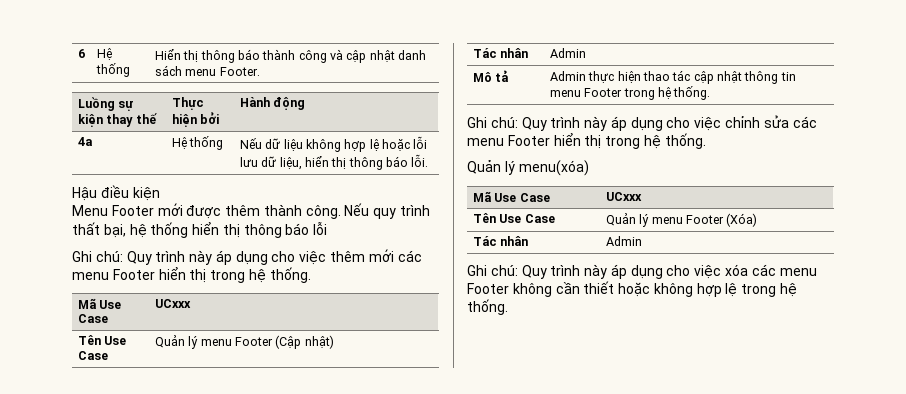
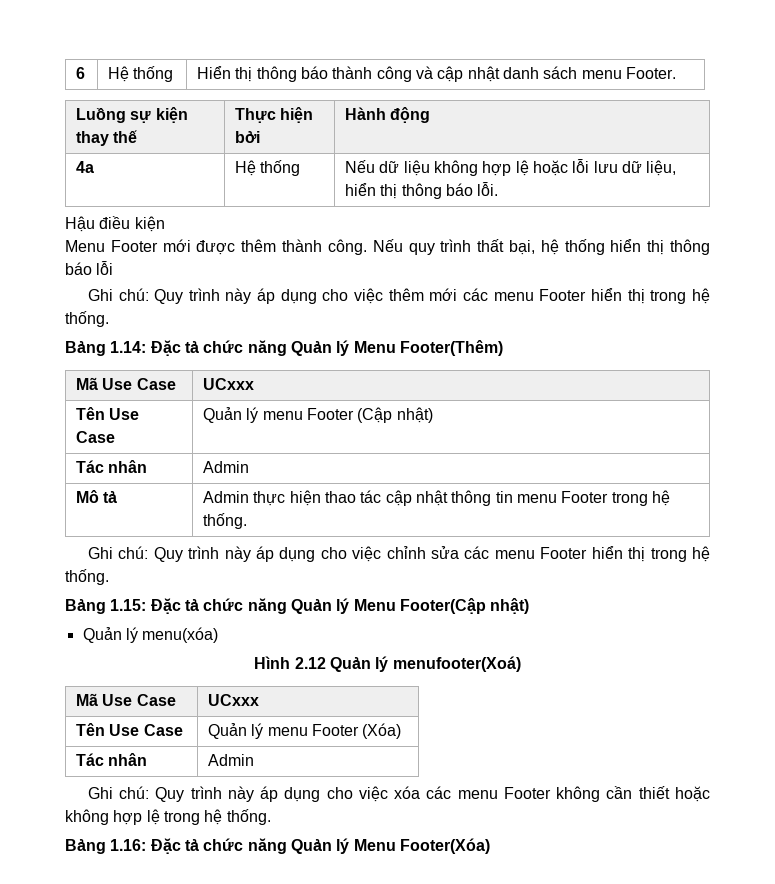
(311, 275) none -> [65,340,503,356] // Bảng 1.14: Đặc tả chức năng Quản lý Menu Footer(Thêm)
[467,160,589,176] Quản lý menu(xóa) -> [65,598,530,614] [82,627,219,643] [254,656,521,672] Bảng 1.15: Đặc tả chức năng Quản lý Menu Footer(Cập nhật) // Quản lý menu(xóa) // Hình 2.12 Quản lý menufooter(Xoá)
(508, 307) none -> [65,838,490,854] // Bảng 1.16: Đặc tả chức năng Quản lý Menu Footer(Xóa)

